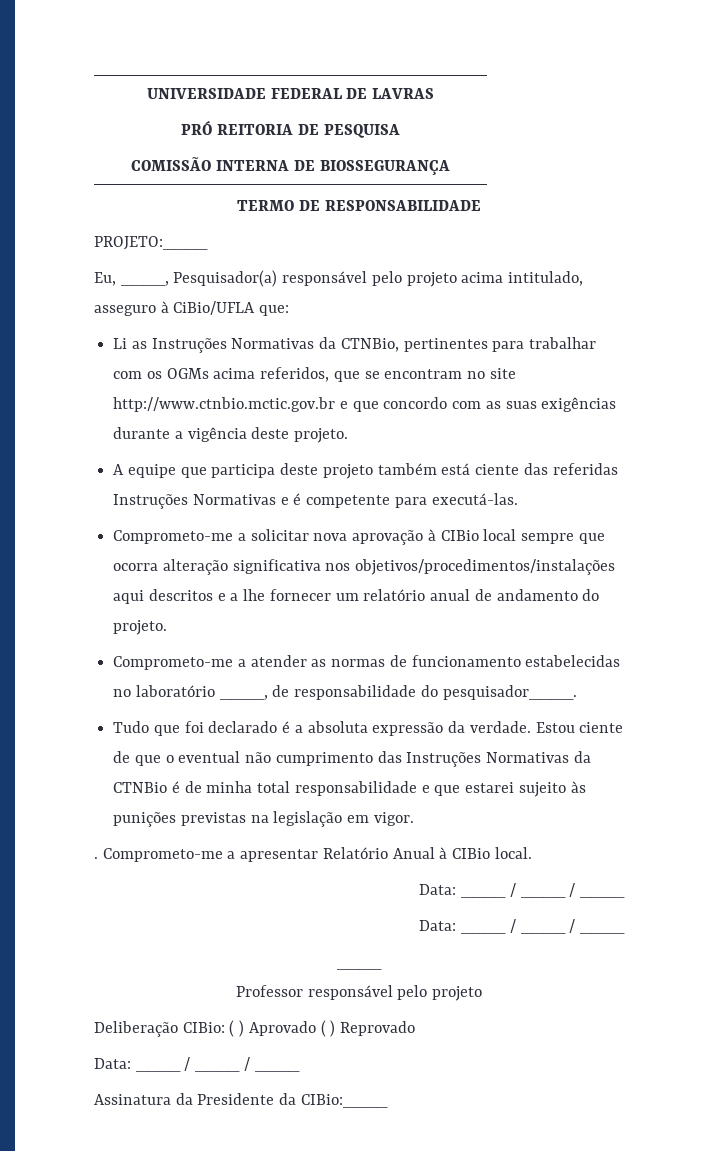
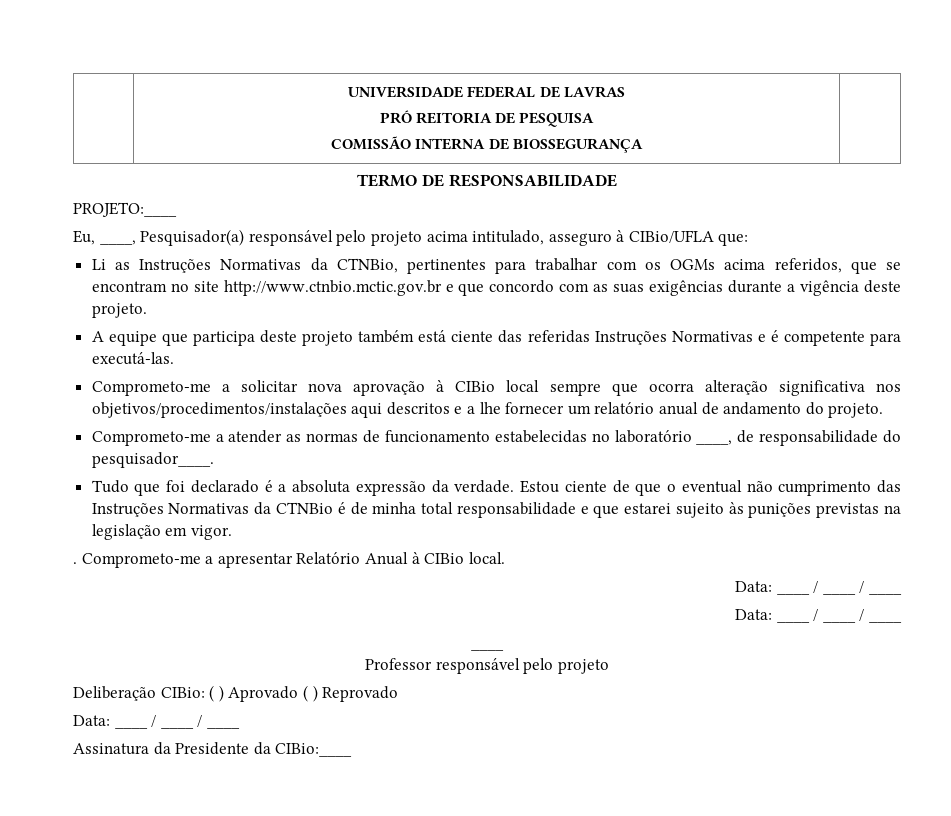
[173,301,256,315] CiBio/UFLA -> [628,230,714,243] CIBio/UFLA

